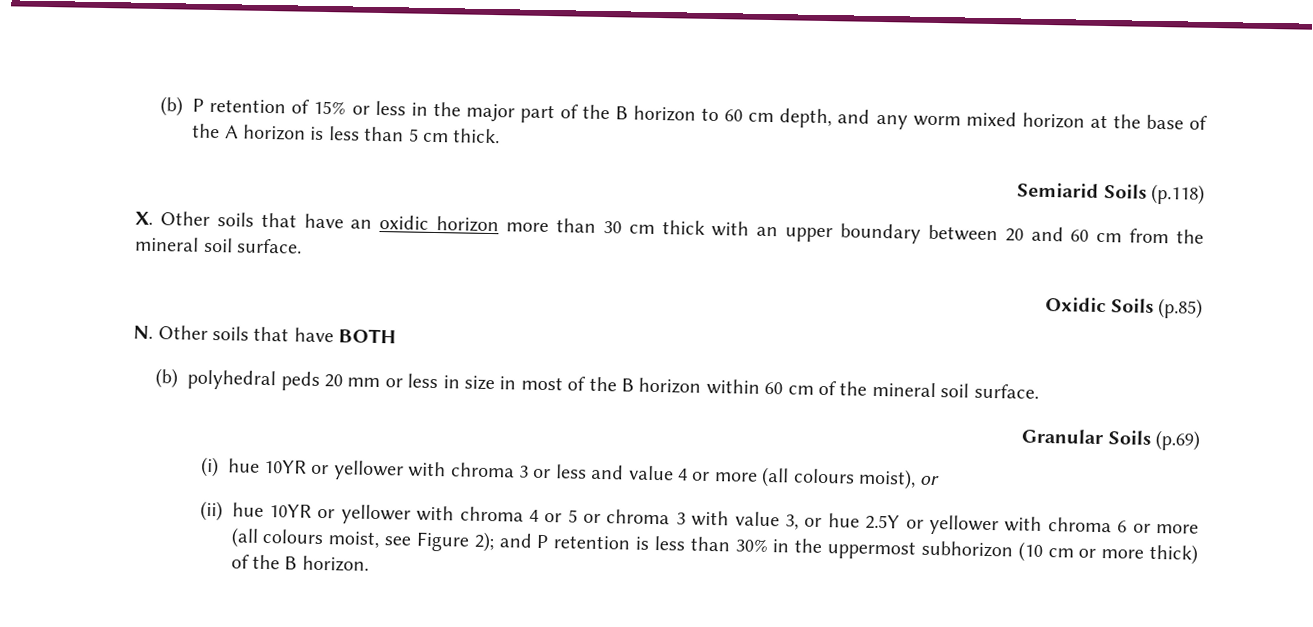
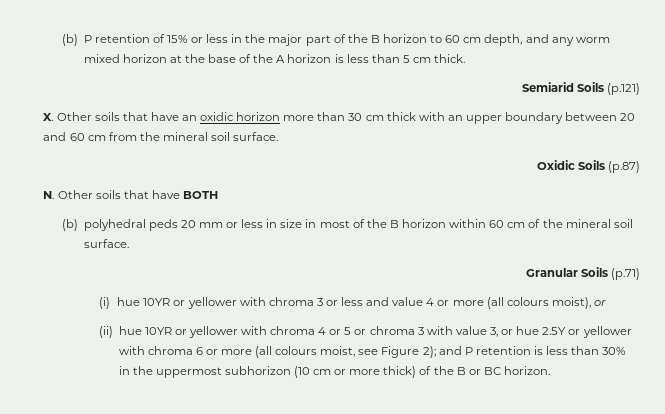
[1151,183,1205,205] (p.118) -> [607,83,640,95] (p.121)
[1157,298,1203,319] (p.85) -> [608,161,640,173] (p.87)
[1155,429,1200,451] (p.69) -> [611,268,640,280] (p.71)
(298, 563) none -> [468,367,501,375] or BC

